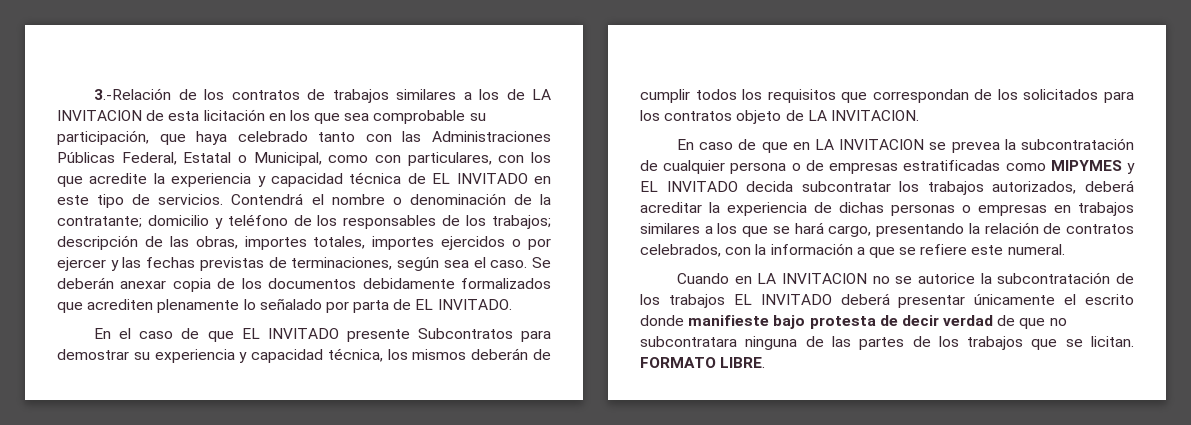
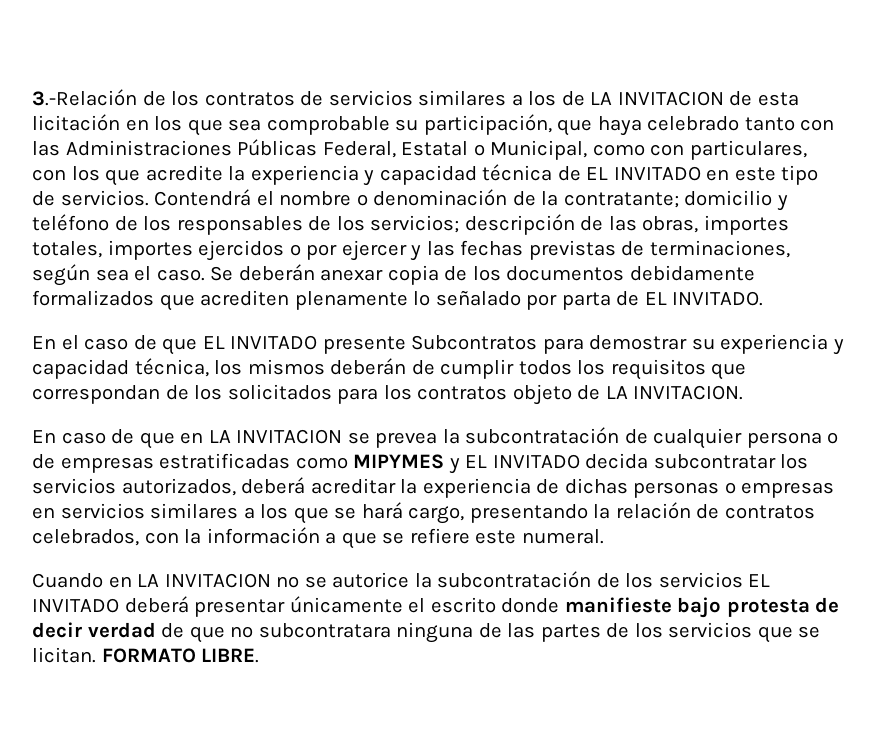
[332,89,389,103] trabajos -> [328,90,413,106] servicios
[492,215,552,229] trabajos; -> [370,215,460,233] servicios;
[927,181,984,195] trabajos -> [32,478,116,494] servicios
[1078,202,1134,216] trabajos -> [60,503,145,519] servicios
[668,294,725,308] trabajos -> [658,572,743,588] servicios
[967,336,1024,350] trabajos -> [668,622,753,638] servicios

